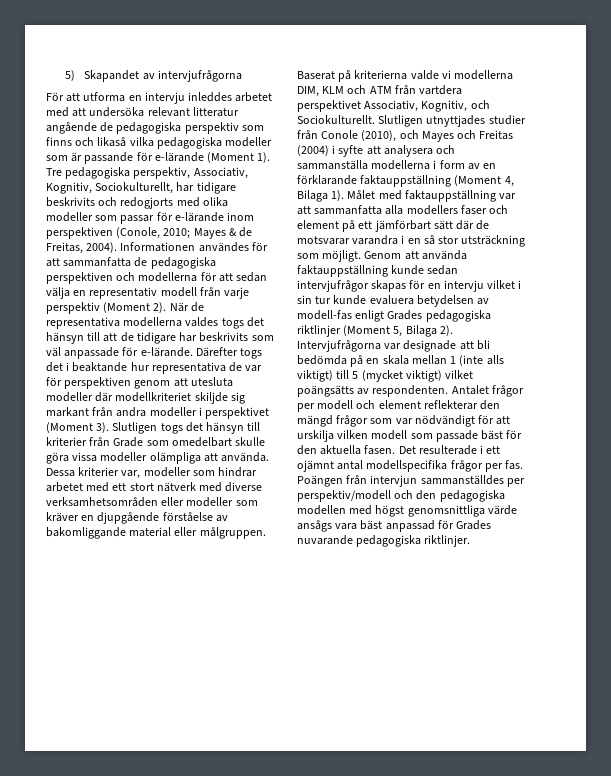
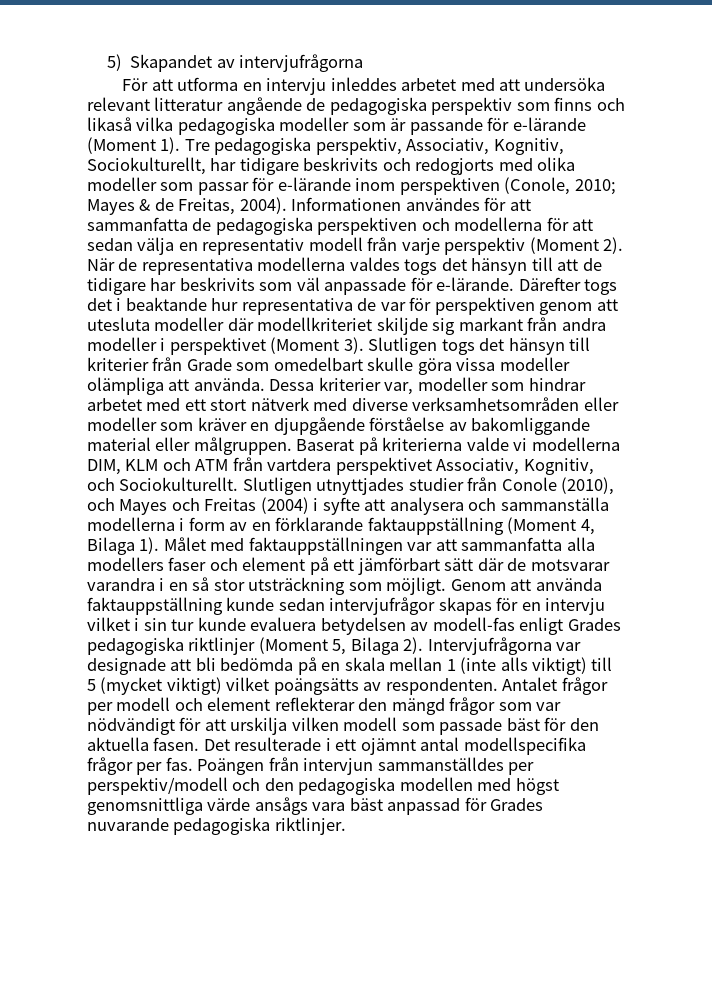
[404,190,496,202] faktauppställning -> [248,537,403,555] faktauppställningen

